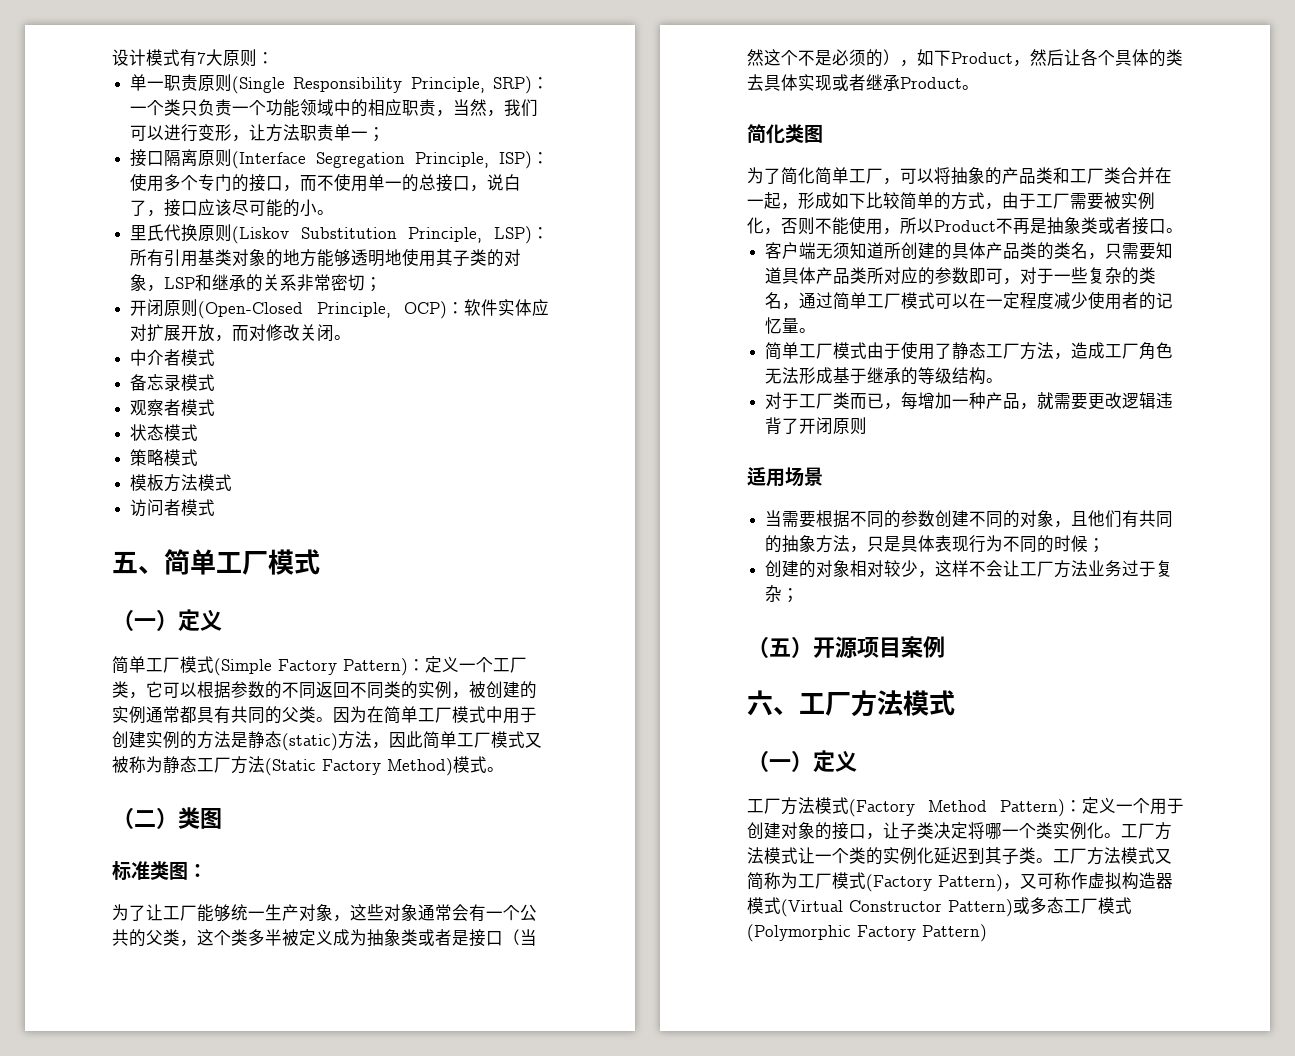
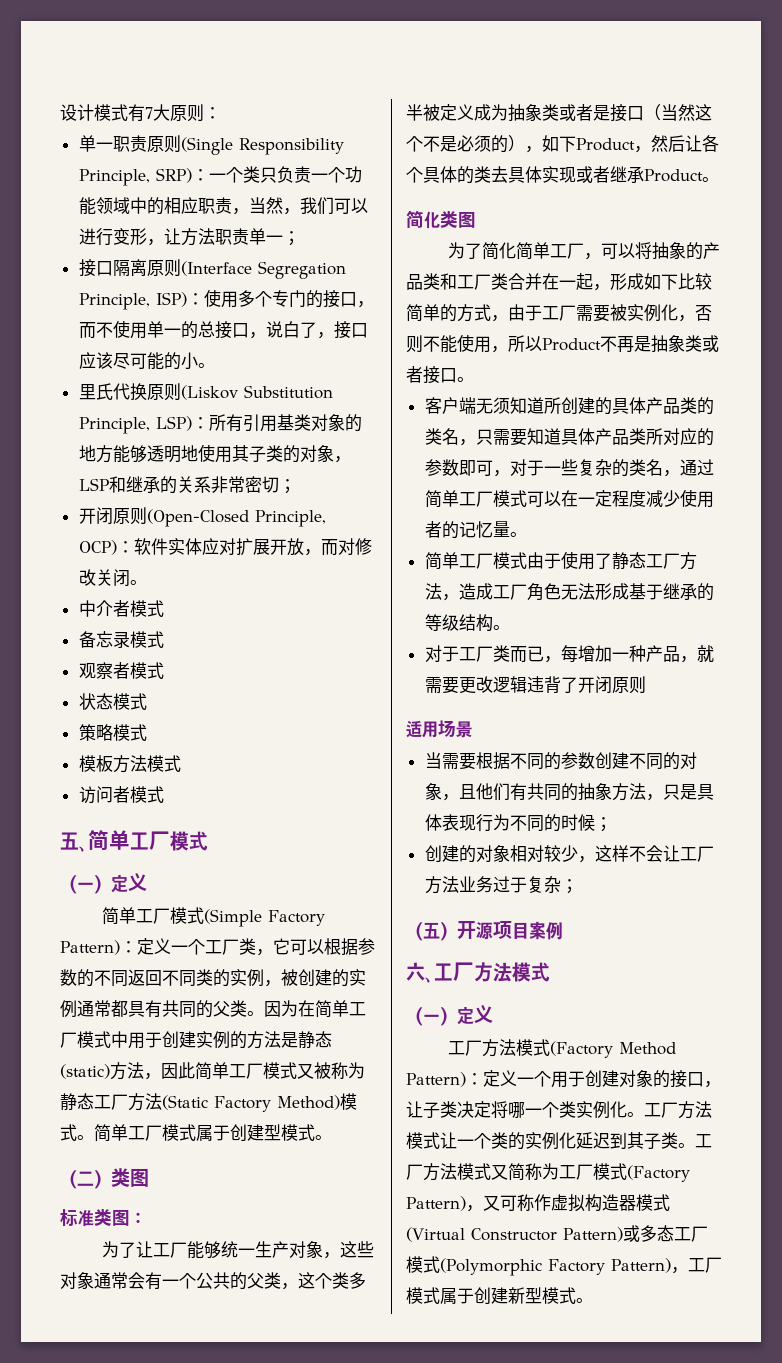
(504, 769) none -> [94,1124,332,1142] 简单工厂模式属于创建型模式。
(987, 933) none -> [671,1257,722,1274] [406,1287,593,1305] ，工厂模式属于创建新型模式。

